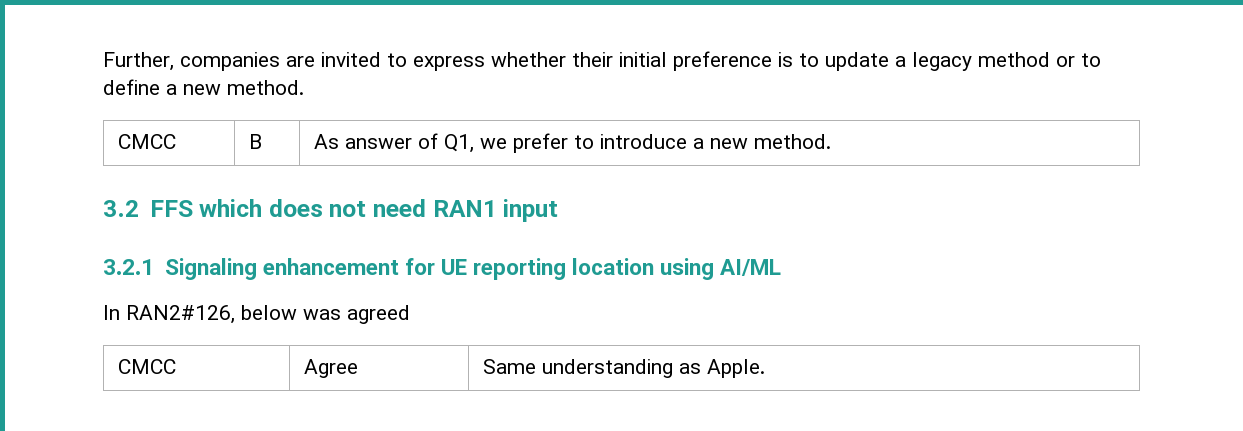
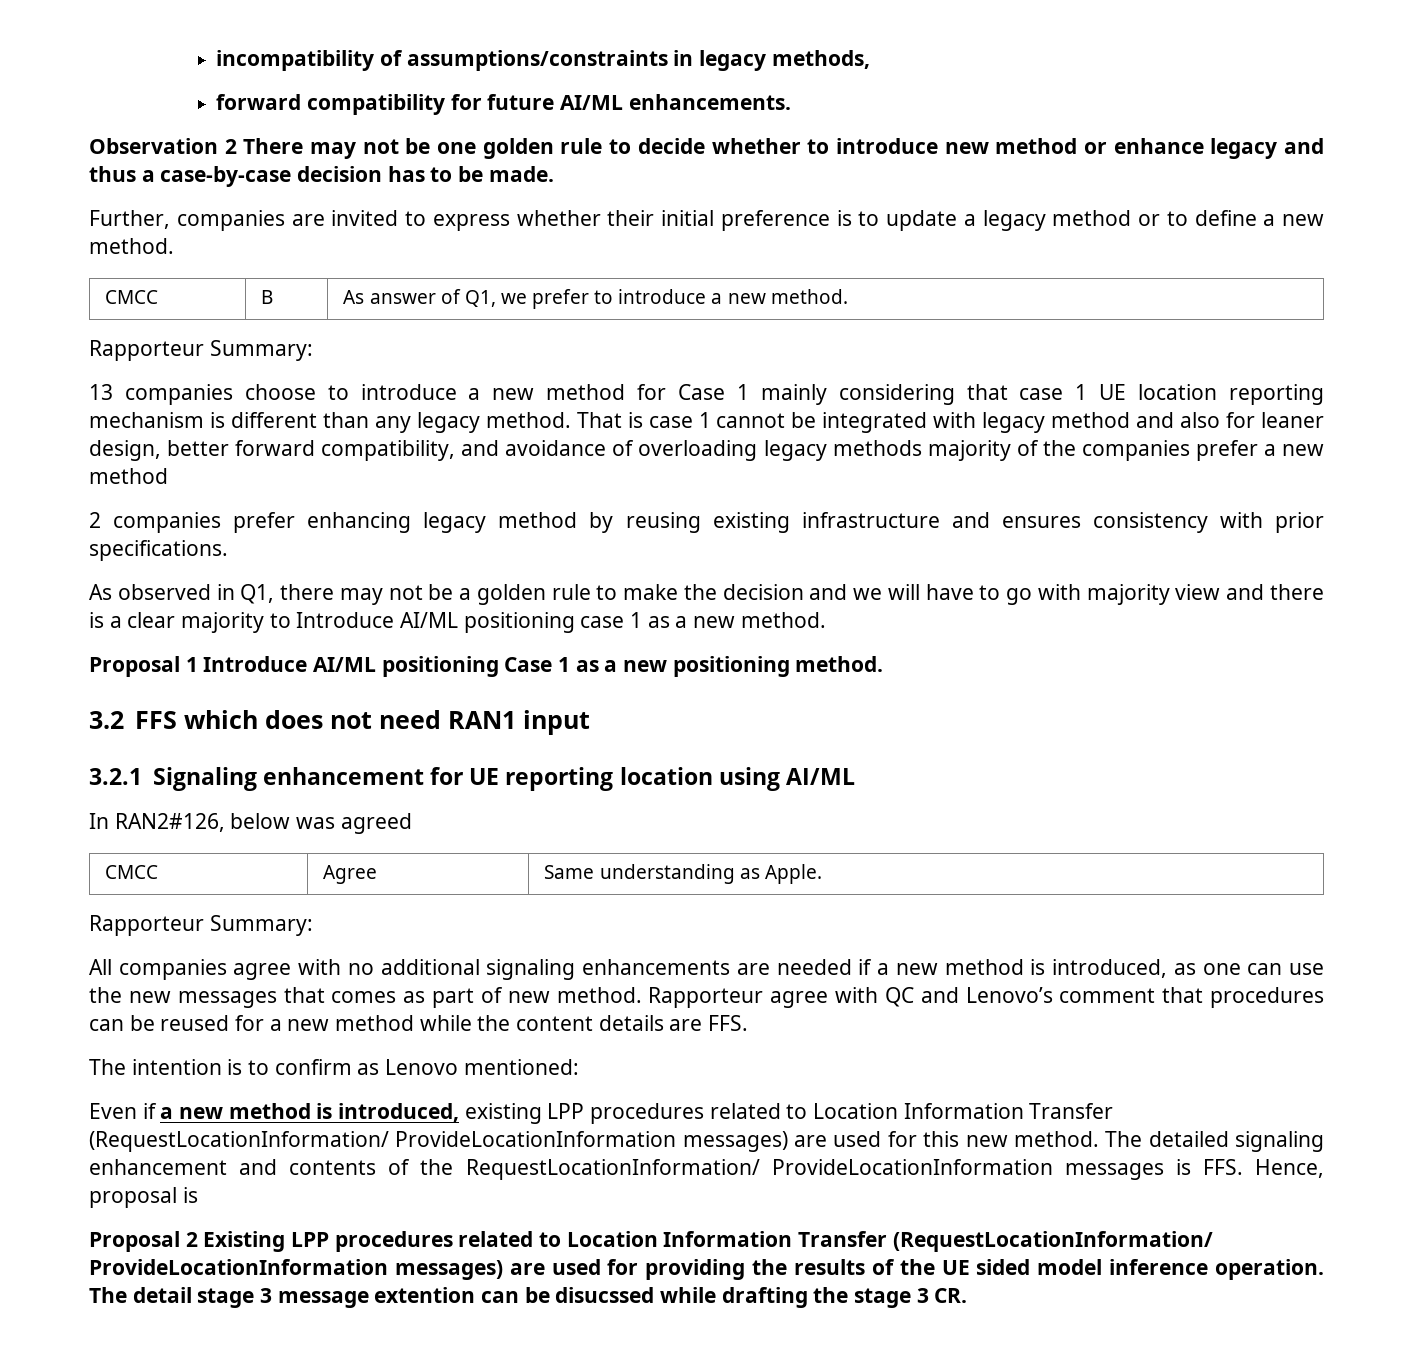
(103, 61) none -> [216,50,870,71] [216,94,791,115] [89,138,1325,159] [89,166,554,187] incompatibility of assumptions/constraints in legacy methods, // forward compatibility for future AI/ML enhancements. // Observation 2 There may not be one golden rule to decide whether to introduce new method or enhance legacy and thus a case-by-case decision has to be made. //
(831, 141) none -> [89,340,313,361] [89,384,1325,405] [89,412,1325,433] [89,440,1324,461] [89,468,168,484] [89,512,1324,533] [89,540,228,561] [89,584,1324,605] [89,612,826,633] [89,656,884,677] // Rapporteur Summary: // 13 companies choose to introduce a new method for Case 1 mainly considering that case 1 UE location reporting mechanism is different than any legacy method. That is case 1 cannot be integrated with legacy method and also for leaner design, better forward compatibility, and avoidance of overloading legacy methods majority of the companies prefer a new method // 2 companies prefer enhancing legacy method by reusing existing infrastructure and ensures consistency with prior specifications. // As observed in Q1, there may not be a golden rule to make the decision and we will have to go with majority view and there is a clear majority to Introduce AI/ML positioning case 1 as a new method. // Proposal 1 Introduce AI/ML positioning Case 1 as a new positioning method.
(765, 368) none -> [89,915,313,936] [89,959,1324,980] [89,987,1324,1008] [89,1015,749,1031] [89,1059,579,1075] [89,1103,1114,1124] [89,1131,1324,1152] [89,1159,1324,1180] [89,1187,198,1208] [89,1231,1213,1252] [89,1259,1325,1280] [89,1287,968,1308] // Rapporteur Summary: // All companies agree with no additional signaling enhancements are needed if a new method is introduced, as one can use the new messages that comes as part of new method. Rapporteur agree with QC and Lenovo’s comment that procedures can be reused for a new method while the content details are FFS. // The intention is to confirm as Lenovo mentioned: // Even if a new method is introduced, existing LPP procedures related to Location Information Transfer (RequestLocationInformation/ ProvideLocationInformation messages) are used for this new method. The detailed signaling enhancement and contents of the RequestLocationInformation/ ProvideLocationInformation messages is FFS. Hence, proposal is // Proposal 2 Existing LPP procedures related to Location Information Transfer (RequestLocationInformation/ ProvideLocationInformation messages) are used for providing the results of the UE sided model inference operation. The detail stage 3 message extention can be disucssed while drafting the stage 3 CR.

